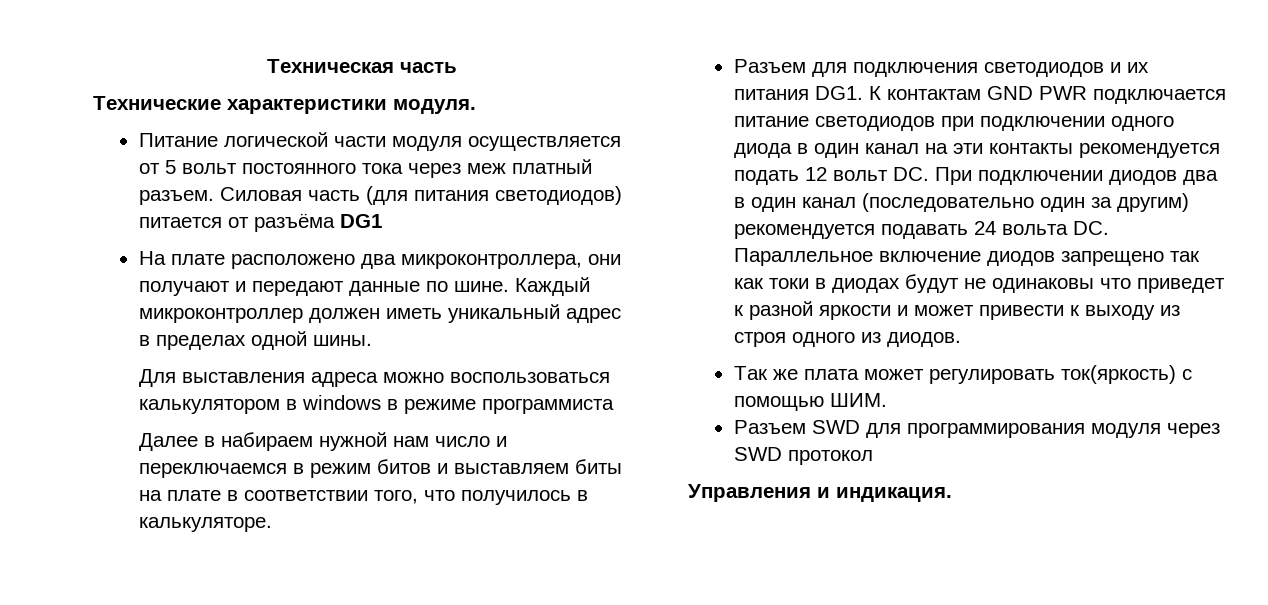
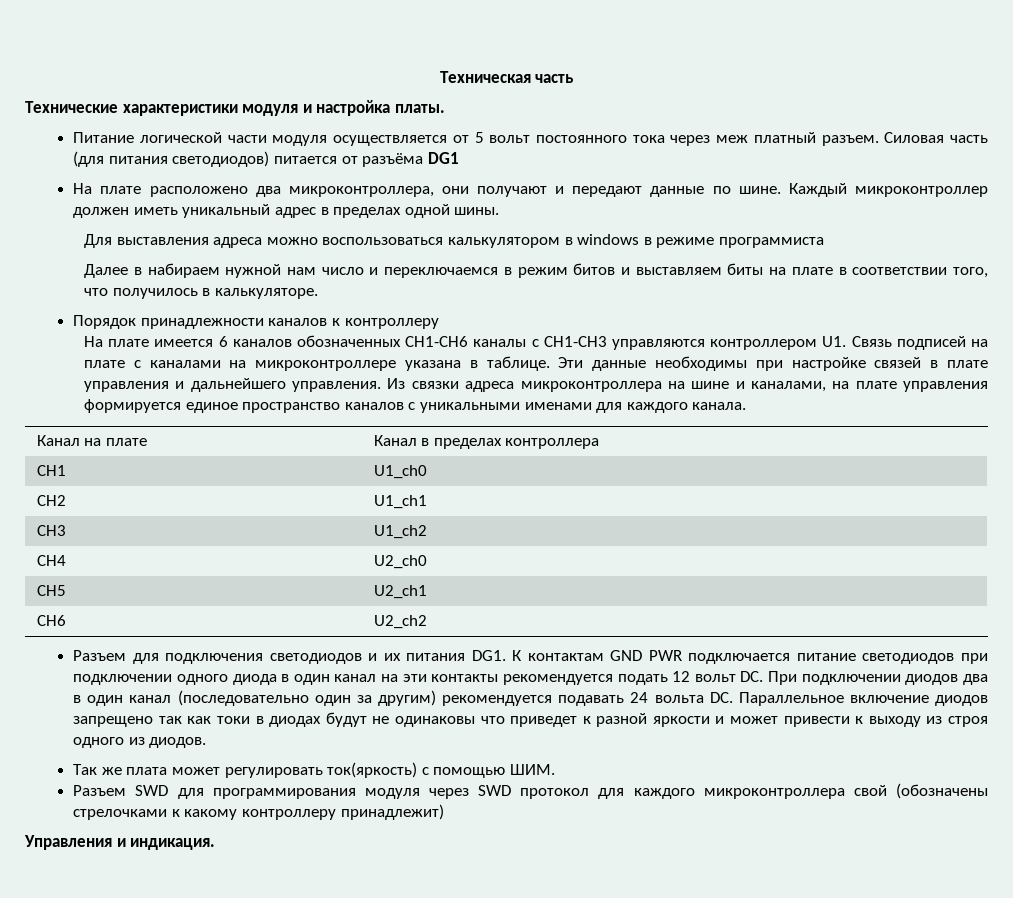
[393,99,476,114] модуля. -> [242,100,445,116] модуля и настройка платы.
(273, 524) none -> [73,315,439,329] [84,335,989,350] [84,356,989,371] [84,378,988,392] [84,399,747,413] [36,435,147,446] [373,435,600,449] [36,465,66,476] [373,465,427,479] [36,495,66,506] [373,495,427,509] [36,525,66,536] [373,525,427,539] [36,555,66,566] [373,555,427,569] [36,585,66,596] [373,585,427,599] [36,615,66,626] [373,615,427,629] // Порядок принадлежности каналов к контроллеру // На плате имеется 6 каналов обозначенных CH1-CH6 каналы с CH1-CH3 управляются контроллером U1. Связь подписей на плате с каналами на микроконтроллере указана в таблице. Эти данные необходимы при настройке связей в плате управления и дальнейшего управления. Из связки адреса микроконтроллера на шине и каналами, на плате управления формируется единое пространство каналов с уникальными именами для каждого канала. // Канал на плате | Канал в пределах контроллера // CH1 | U1_ch0 // CH2 | U1_ch1 // CH3 | U1_ch2 // CH4 | U2_ch0 // CH5 | U2_ch1 // CH6 | U2_ch2
(873, 457) none -> [598,783,988,799] [73,804,444,820] для каждого микроконтроллера свой (обозначены стрелочками к какому контроллеру принадлежит)

